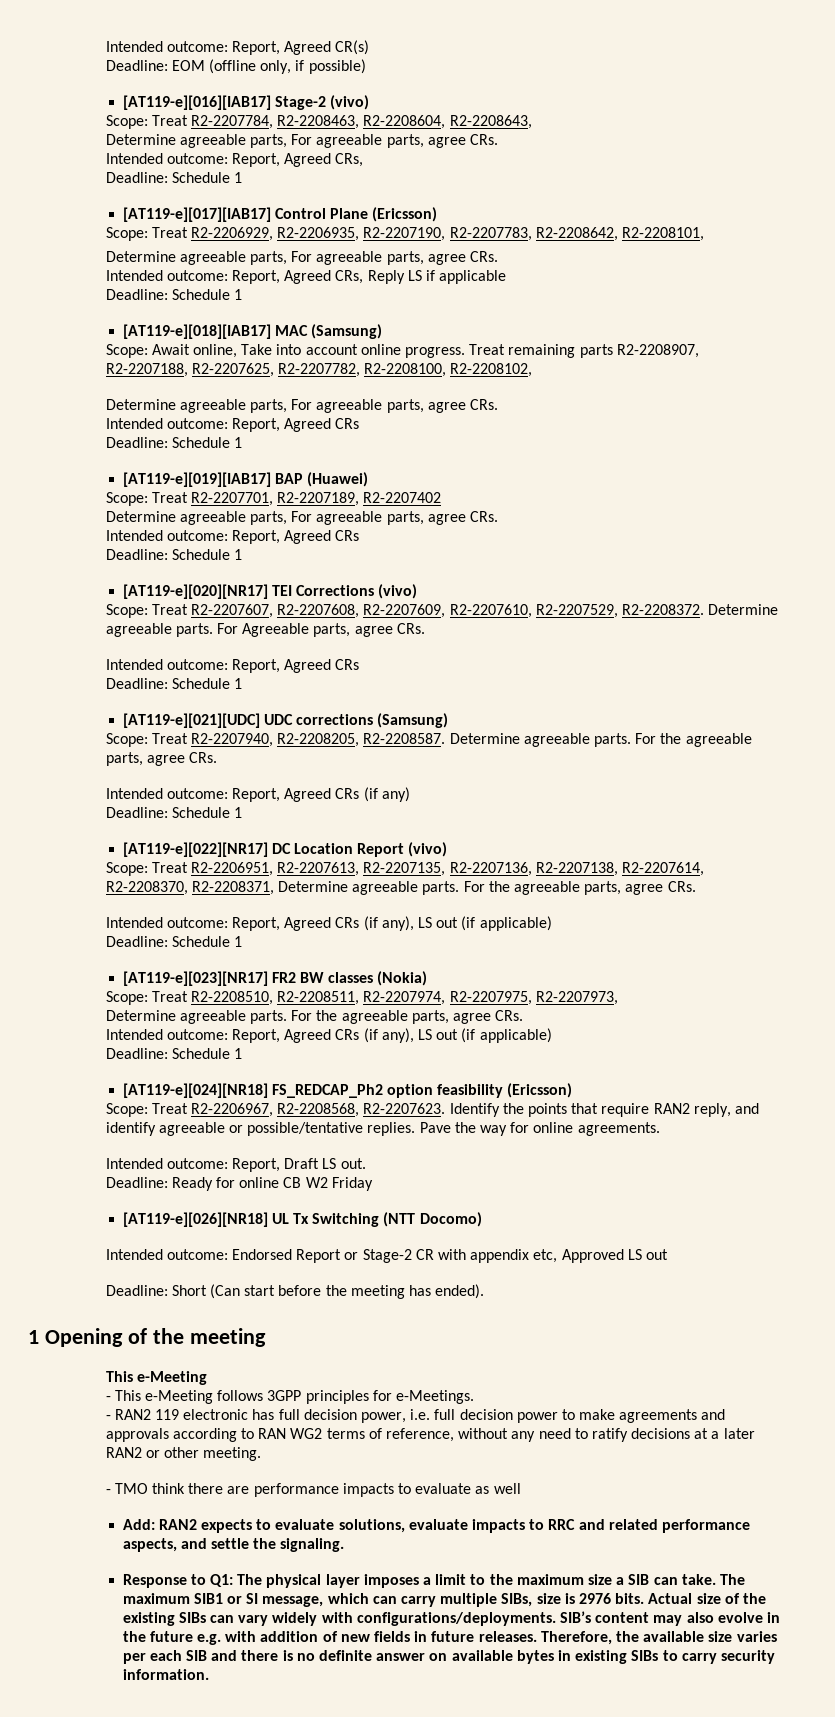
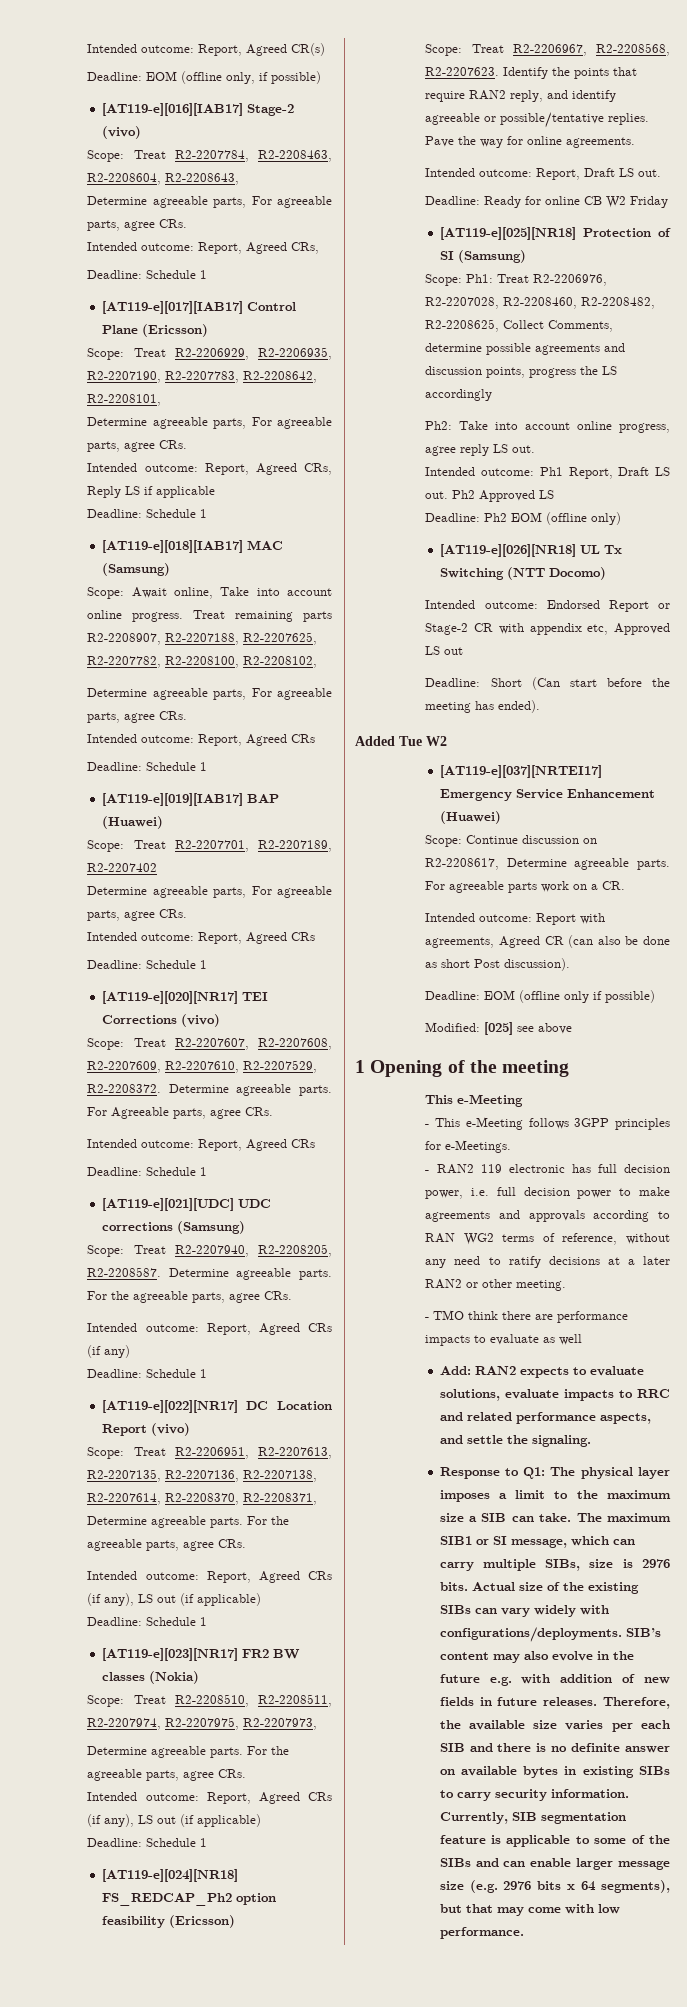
(373, 1184) none -> [439,227,671,240] [439,250,526,263] [425,274,608,286] [425,297,656,309] [425,319,614,332] [425,343,626,355] [425,366,618,378] [425,389,493,401] [425,421,670,433] [425,444,536,456] [425,467,670,479] [425,490,555,502] [425,512,622,525] // [AT119-e][025][NR18] Protection of SI (Samsung) // Scope: Ph1: Treat R2-2206976, R2-2207028, R2-2208460, R2-2208482, R2-2208625, Collect Comments, determine possible agreements and discussion points, progress the LS accordingly // Ph2: Take into account online progress, agree reply LS out. // Intended outcome: Ph1 Report, Draft LS out. Ph2 Approved LS // Deadline: Ph2 EOM (offline only)
(485, 1291) none -> [355,736,447,746] [439,765,602,778] [439,789,655,801] [439,811,501,824] [425,835,598,847] [425,858,670,870] [425,881,626,893] [425,913,606,925] [425,935,670,948] [425,958,571,971] [425,990,656,1003] [425,1022,573,1035] // Added Tue W2 // [AT119-e][037][NRTEI17] Emergency Service Enhancement (Huawei) // Scope: Continue discussion on R2-2208617, Determine agreeable parts. For agreeable parts work on a CR. // Intended outcome: Report with agreements, Agreed CR (can also be done as short Post discussion). // Deadline: EOM (offline only if possible) // Modified: [025] see above
(209, 1674) none -> [439,1812,626,1824] [439,1835,670,1847] [439,1858,670,1870] [439,1880,670,1893] [439,1904,620,1916] [439,1927,524,1939] Currently, SIB segmentation feature is applicable to some of the SIBs and can enable larger message size (e.g. 2976 bits x 64 segments), but that may come with low performance.

